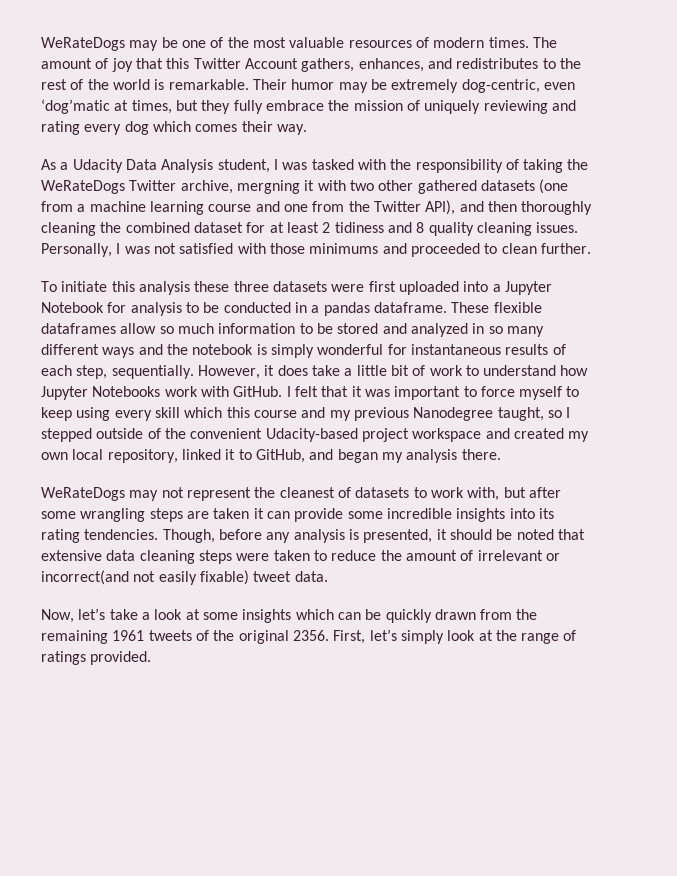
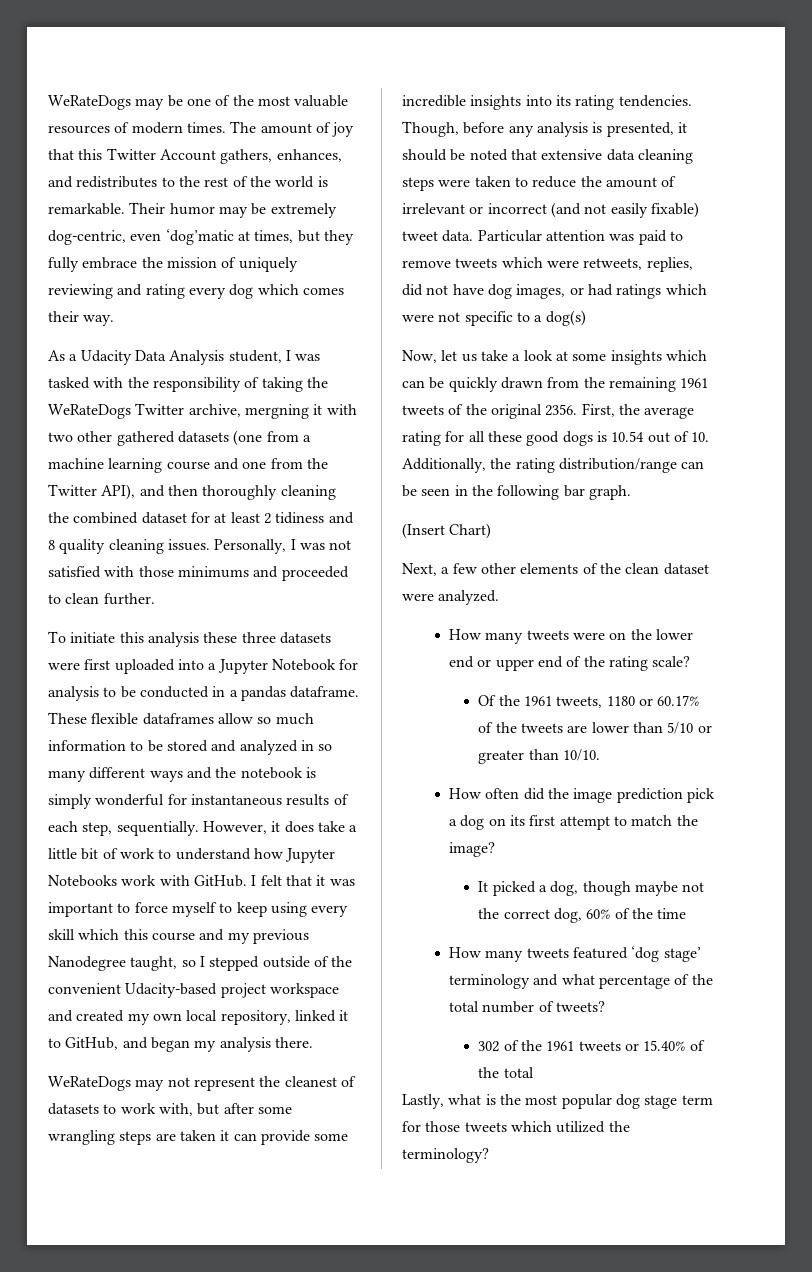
[41,570,129,585] incorrect(and -> [487,202,581,218] incorrect (and
(328, 576) none -> [477,230,683,245] [402,257,693,272] [402,284,707,299] [402,310,586,326] Particular attention was paid to remove tweets which were retweets, replies, did not have dog images, or had ratings which were not specific to a dog(s)
[78,608,106,620] let’s -> [441,350,477,362] let us
[369,629,577,644] [41,651,152,665] let’s simply look at the range of ratings provided. -> [618,404,695,419] [402,431,710,446] [402,458,705,473] [402,485,631,500] [402,523,492,539] [402,563,709,576] [402,590,500,605] [449,629,693,644] [449,656,691,671] [478,695,700,708] [478,722,712,734] [478,749,601,764] [449,788,715,803] [449,815,698,830] [449,842,496,857] [478,881,705,896] [478,908,687,923] [449,946,701,962] [449,974,713,989] [449,1001,605,1013] [478,1040,705,1052] [478,1067,534,1078] [402,1094,713,1109] [402,1121,630,1133] [402,1148,489,1163] the average rating for all these good dogs is 10.54 out of 10. Additionally, the rating distribution/range can be seen in the following bar graph. // (Insert Chart) // Next, a few other elements of the clean dataset were analyzed. // How many tweets were on the lower end or upper end of the rating scale? // Of the 1961 tweets, 1180 or 60.17% of the tweets are lower than 5/10 or greater than 10/10. // How often did the image prediction pick a dog on its first attempt to match the image? // It picked a dog, though maybe not the correct dog, 60% of the time // How many tweets featured ‘dog stage’ terminology and what percentage of the total number of tweets? // 302 of the 1961 tweets or 15.40% of the total // Lastly, what is the most popular dog stage term for those tweets which utilized the terminology?

